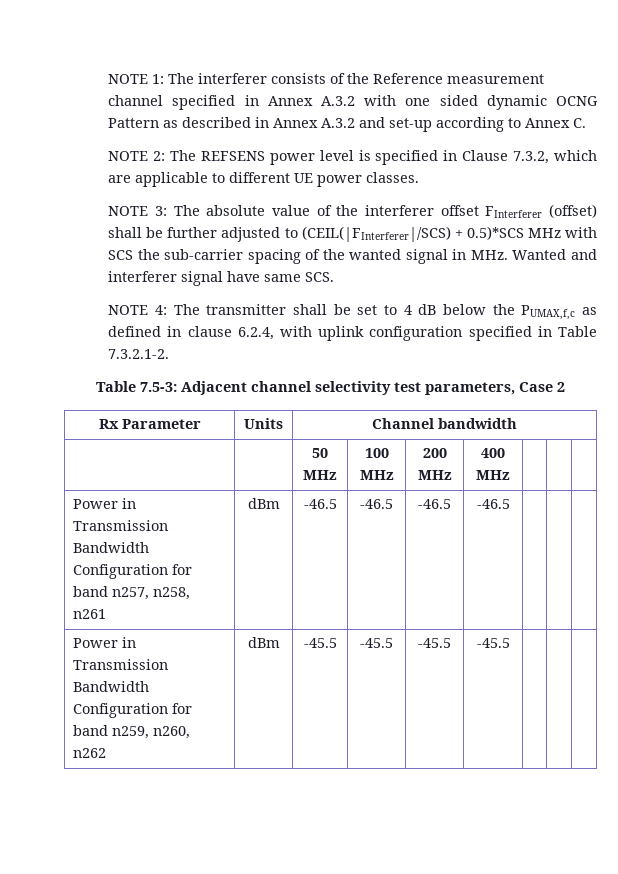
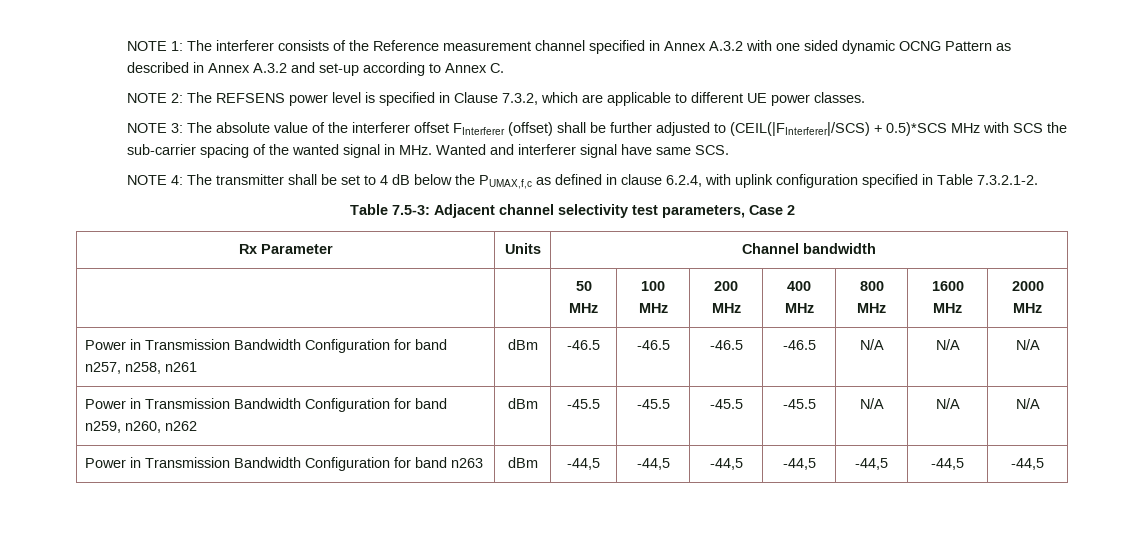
(510, 475) | | -> [859,281,884,291] [857,303,886,313] [931,281,964,291] [933,303,962,313] [1011,281,1044,291] [1013,303,1042,313] 800 MHz | 1600 MHz | 2000 MHz
(510, 504) | | -> [859,339,884,350] [935,339,960,350] [1015,339,1040,350] N/A | N/A | N/A
(510, 643) | | -> [859,398,884,409] [935,398,960,409] [1015,398,1040,409] [85,457,484,471] [507,457,538,468] [567,458,600,470] [636,458,670,470] [709,458,743,470] [782,458,816,470] [855,458,888,470] [931,458,964,470] [1011,458,1044,470] N/A | N/A | N/A // Power in Transmission Bandwidth Configuration for band n263 | dBm | -44,5 | -44,5 | -44,5 | -44,5 | -44,5 | -44,5 | -44,5

